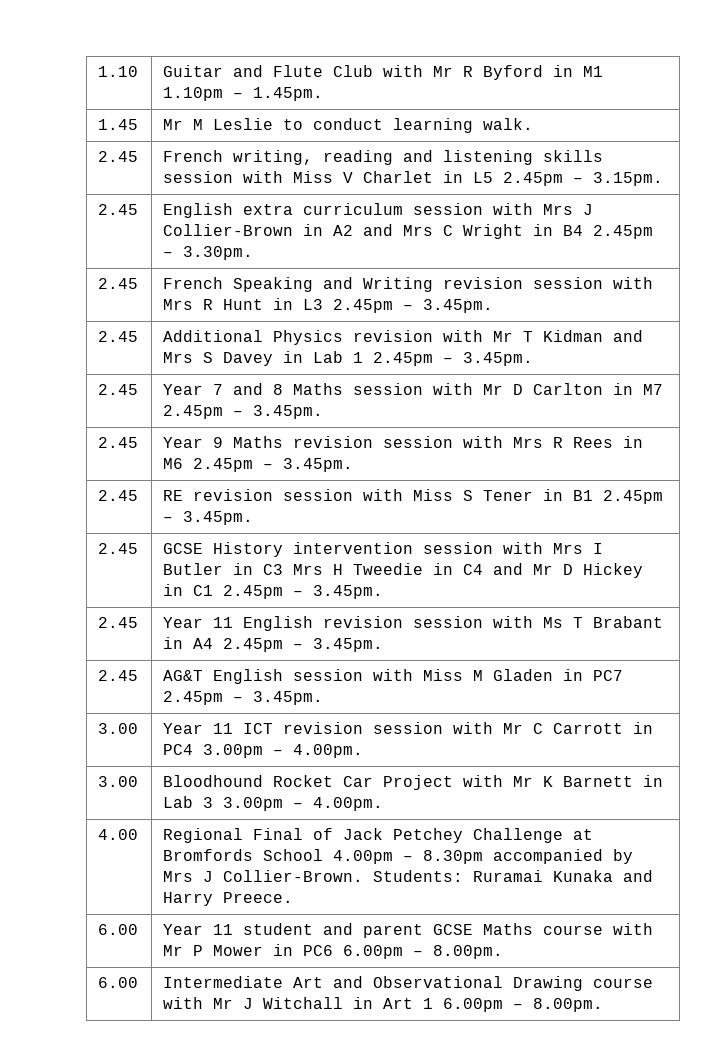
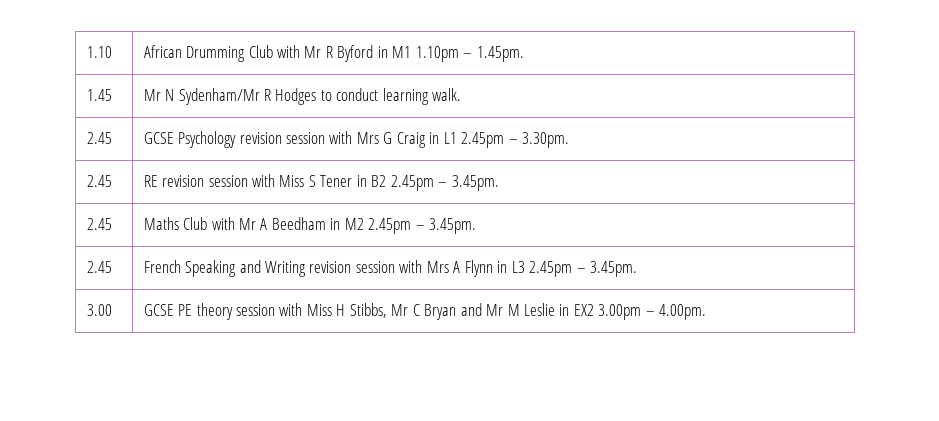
[163,65,324,77] Guitar and Flute -> [143,45,246,62] African Drumming
[193,118,274,130] M Leslie -> [165,88,317,105] N Sydenham/Mr R Hodges
[163,150,604,165] [163,171,664,186] [98,204,139,215] [163,203,594,218] [163,224,654,239] [163,246,254,260] French writing, reading and listening skills session with Miss V Charlet in L5 2.45pm – 3.15pm. // 2.45 | English extra curriculum session with Mrs J Collier-Brown in A2 and Mrs C Wright in B4 2.45pm – 3.30pm. -> [143,131,570,148] [86,175,112,187] [143,174,499,191] [86,218,112,230] [143,217,477,234] GCSE Psychology revision session with Mrs G Craig in L1 2.45pm – 3.30pm. // 2.45 | RE revision session with Miss S Tener in B2 2.45pm – 3.45pm. // 2.45 | Maths Club with Mr A Beedham in M2 2.45pm – 3.45pm.
[203,299,264,310] R Hunt -> [453,260,493,277] A Flynn
[98,331,139,342] [163,330,644,345] [163,351,534,366] [98,384,139,395] [163,383,664,395] [163,405,324,419] [98,437,139,448] [163,436,644,448] [163,458,354,472] [98,490,139,501] [163,489,664,504] [163,511,254,525] [98,543,139,554] [163,542,604,557] [163,563,644,578] [163,584,384,599] [98,617,139,628] [163,616,664,631] [163,637,384,652] [98,670,139,681] [163,669,624,684] [163,691,324,705] [98,723,139,734] [163,722,654,734] [163,744,364,758] [98,776,139,787] [163,775,664,790] [163,796,384,811] [98,829,139,840] [163,828,594,843] [163,849,634,864] [163,870,654,882] [163,892,294,906] [98,924,139,935] [163,923,654,938] [163,944,504,959] [98,977,139,988] [163,976,654,991] [163,997,604,1012] 2.45 | Additional Physics revision with Mr T Kidman and Mrs S Davey in Lab 1 2.45pm – 3.45pm. // 2.45 | Year 7 and 8 Maths session with Mr D Carlton in M7 2.45pm – 3.45pm. // 2.45 | Year 9 Maths revision session with Mrs R Rees in M6 2.45pm – 3.45pm. // 2.45 | RE revision session with Miss S Tener in B1 2.45pm – 3.45pm. // 2.45 | GCSE History intervention session with Mrs I Butler in C3 Mrs H Tweedie in C4 and Mr D Hickey in C1 2.45pm – 3.45pm. // 2.45 | Year 11 English revision session with Ms T Brabant in A4 2.45pm – 3.45pm. // 2.45 | AG&T English session with Miss M Gladen in PC7 2.45pm – 3.45pm. // 3.00 | Year 11 ICT revision session with Mr C Carrott in PC4 3.00pm – 4.00pm. // 3.00 | Bloodhound Rocket Car Project with Mr K Barnett in Lab 3 3.00pm – 4.00pm. // 4.00 | Regional Final of Jack Petchey Challenge at Bromfords School 4.00pm – 8.30pm accompanied by Mrs J Collier-Brown. Students: Ruramai Kunaka and Harry Preece. // 6.00 | Year 11 student and parent GCSE Maths course with Mr P Mower in PC6 6.00pm – 8.00pm. // 6.00 | Intermediate Art and Observational Drawing course with Mr J Witchall in Art 1 6.00pm – 8.00pm. -> [86,304,112,316] [143,303,707,320] 3.00 | GCSE PE theory session with Miss H Stibbs, Mr C Bryan and Mr M Leslie in EX2 3.00pm – 4.00pm.

